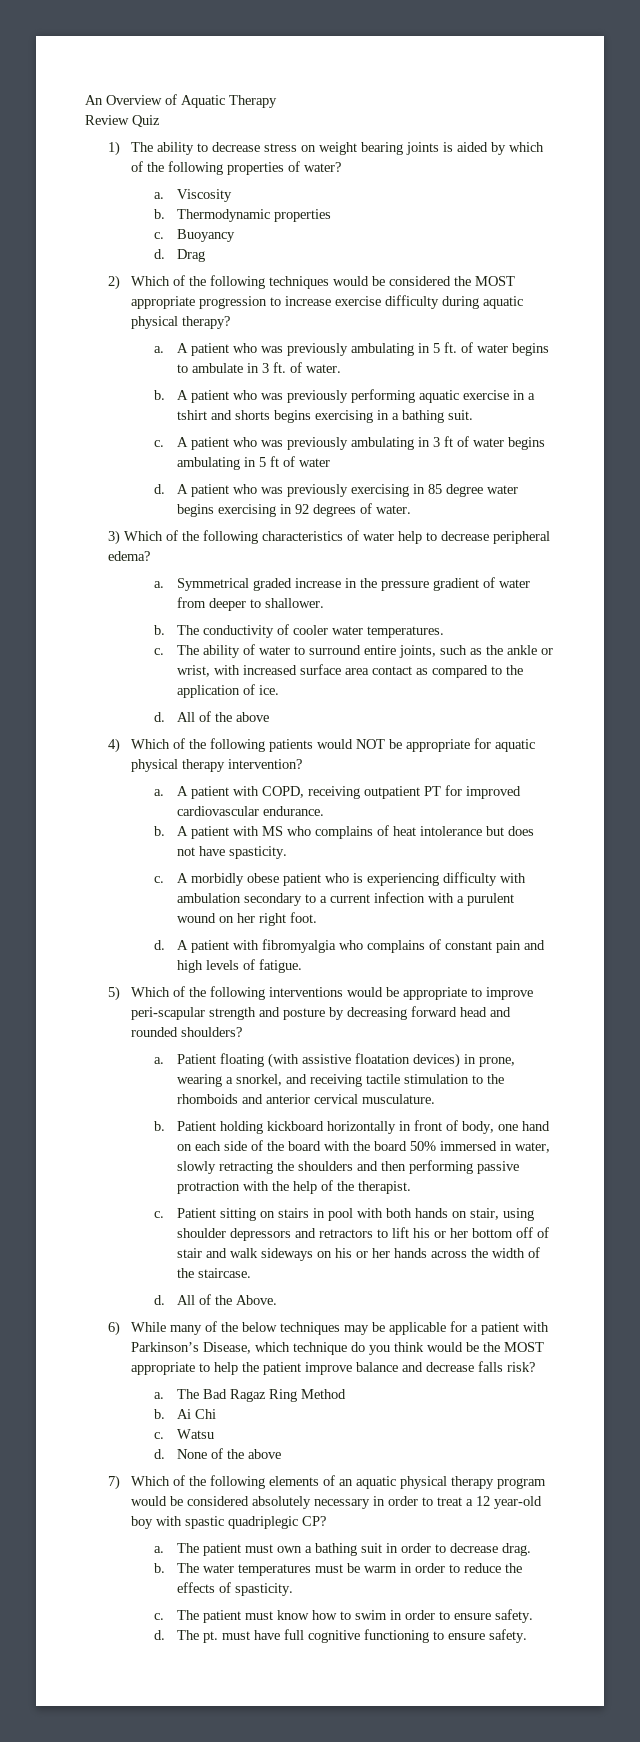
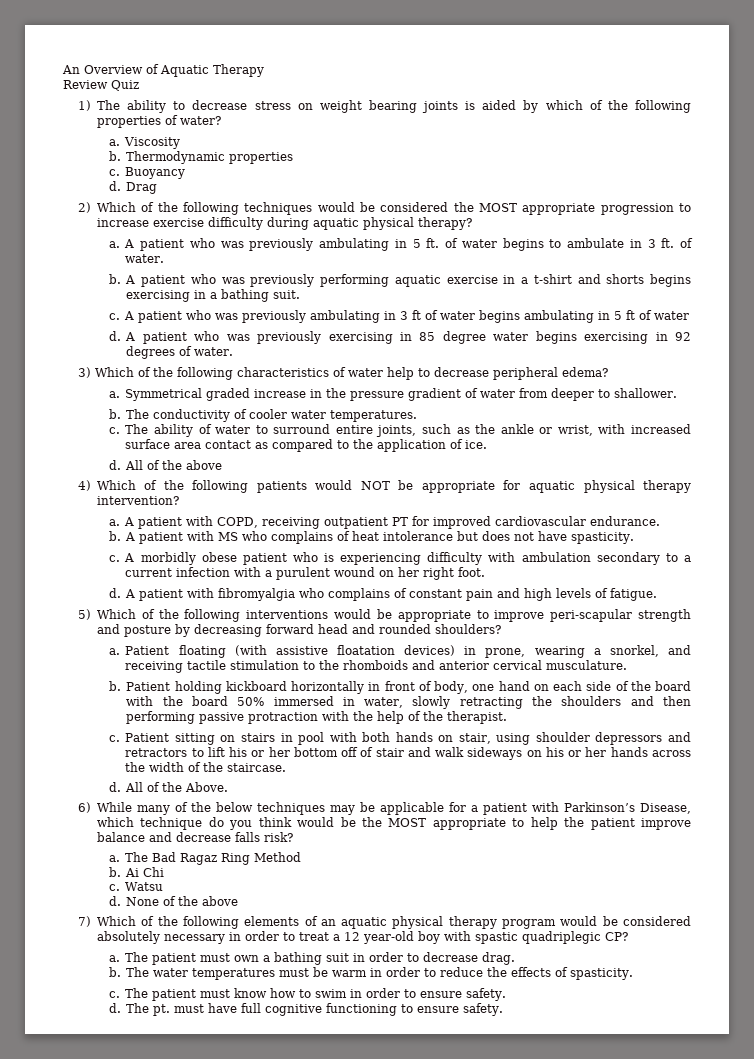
[176,410,207,420] tshirt -> [533,274,572,284] t-shirt

